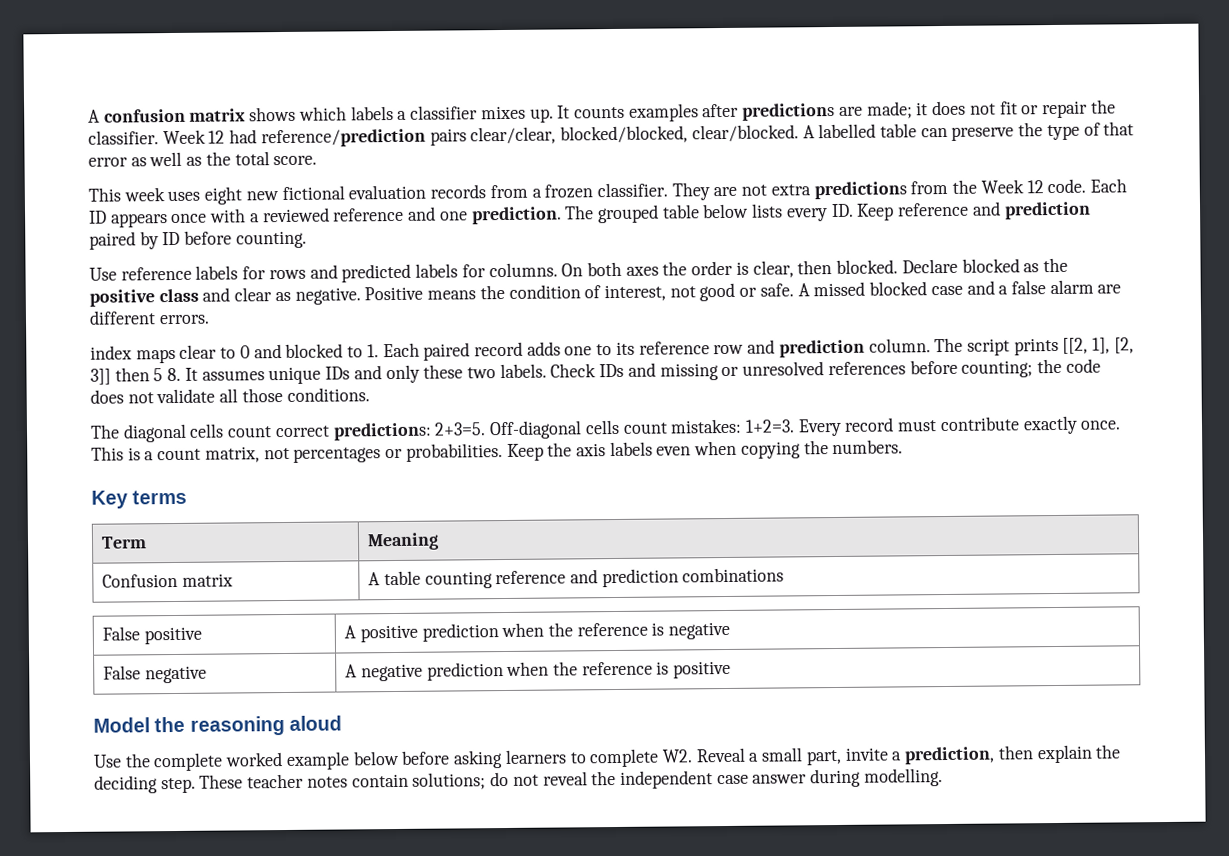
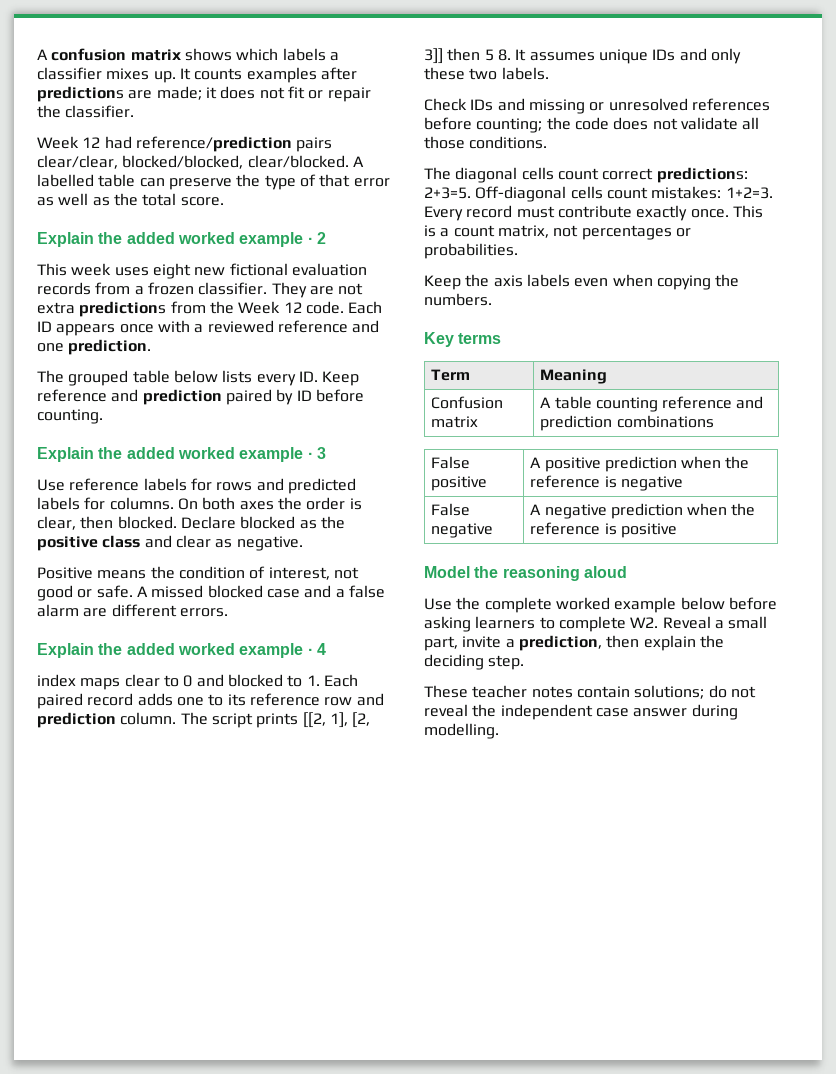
(159, 137) none -> (135, 111) //
(318, 160) none -> [37,232,326,247] // Explain the added worked example · 2
(562, 215) none -> (152, 347) //
(307, 239) none -> [37,447,326,462] // Explain the added worked example · 3
(361, 296) none -> (303, 543) //
(210, 319) none -> [37,643,326,658] // Explain the added worked example · 4
(547, 371) none -> (549, 73) //
(503, 452) none -> (518, 251) //
(196, 785) none -> (525, 662) //

